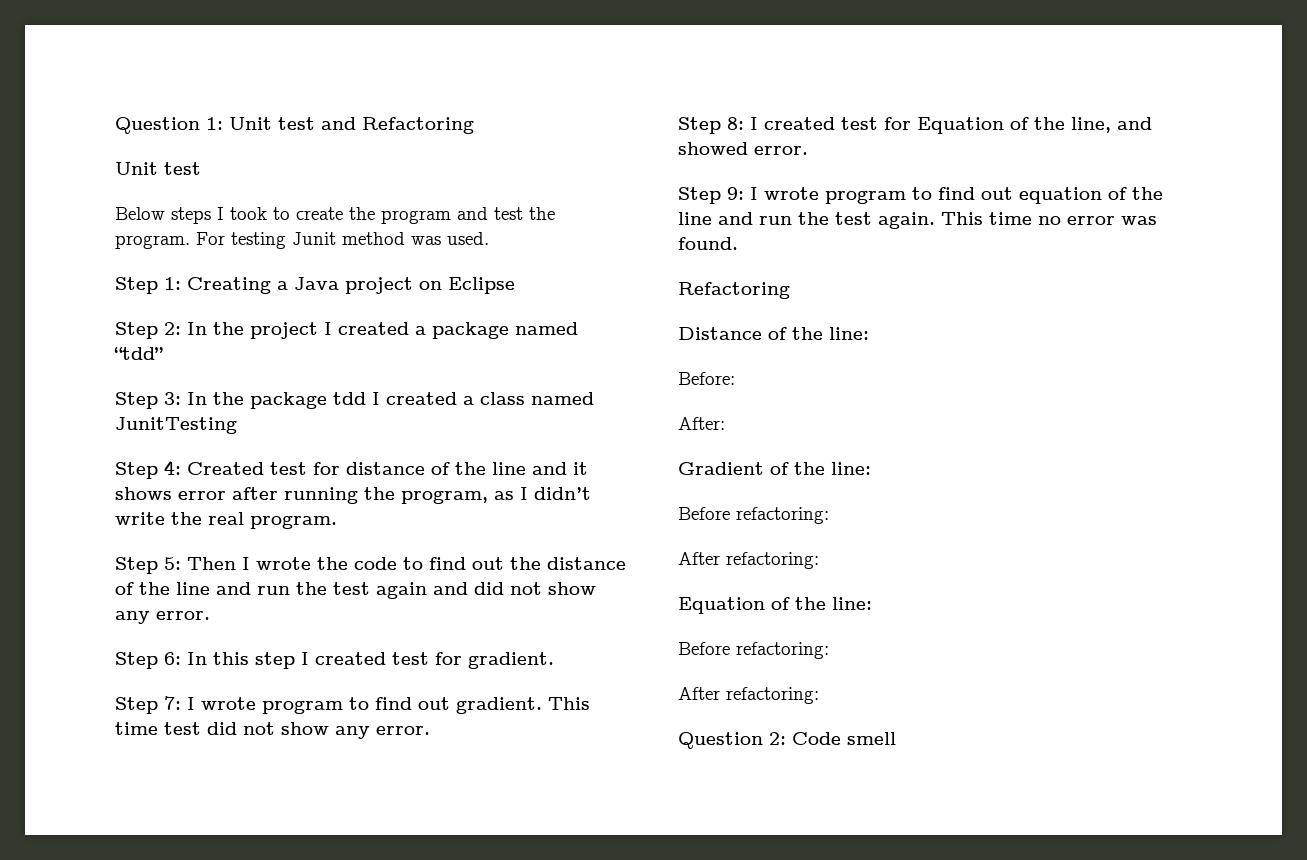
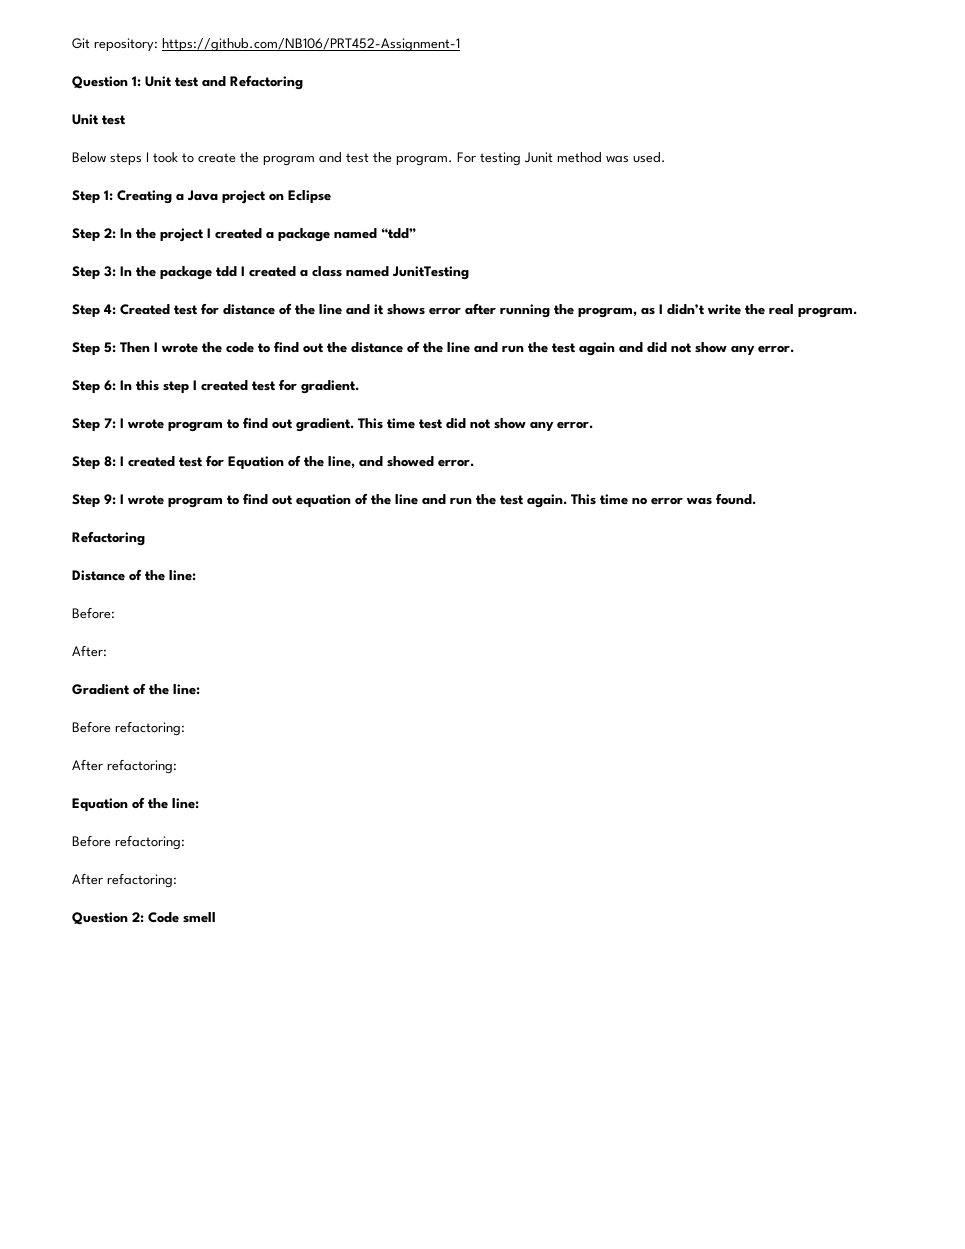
(115, 125) none -> [72,38,460,52] Git repository: https://github.com/NB106/PRT452-Assignment-1 //

